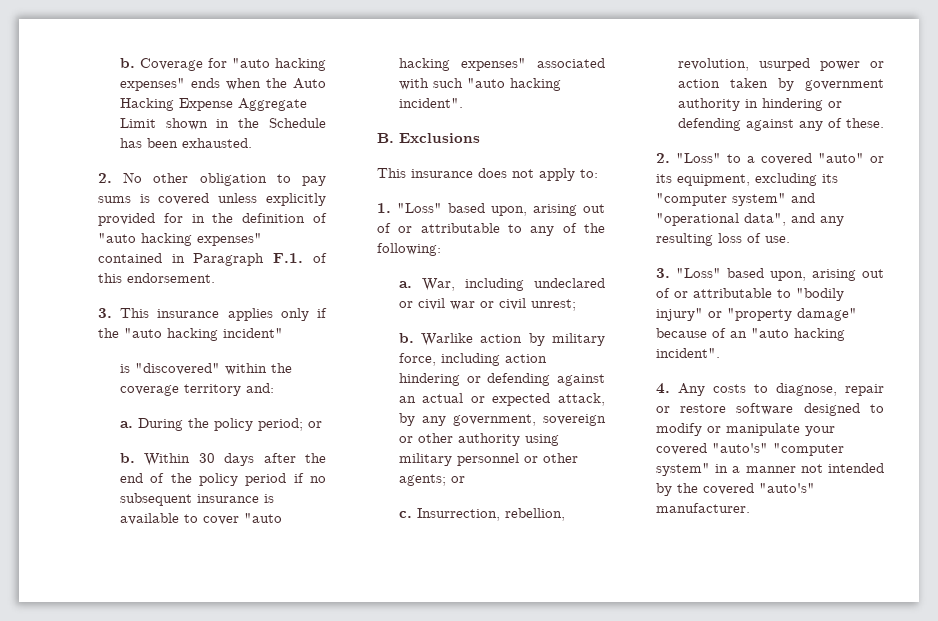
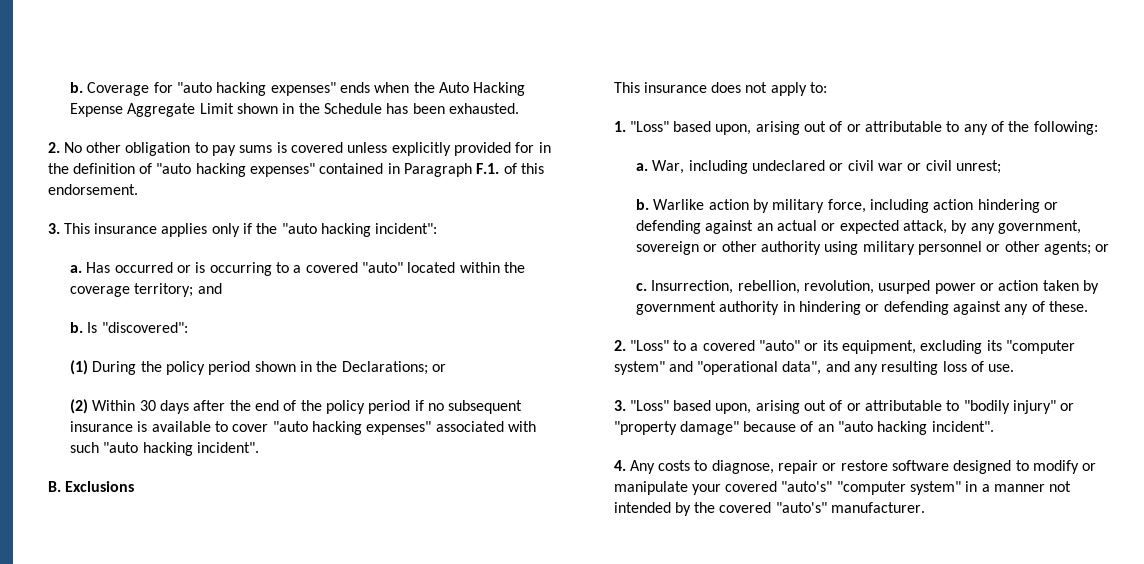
[222,328,283,338] [119,363,292,375] [119,383,274,396] [119,418,322,431] [119,453,135,463] incident" // is "discovered" within the coverage territory and: // a. During the policy period; or // b. -> [375,223,438,234] [70,262,525,276] [70,283,222,297] [70,322,188,333] [70,360,446,375] [70,399,89,414] incident": // a. Has occurred or is occurring to a covered "auto" located within the coverage territory; and // b. Is "discovered": // (1) During the policy period shown in the Declarations; or // (2)

